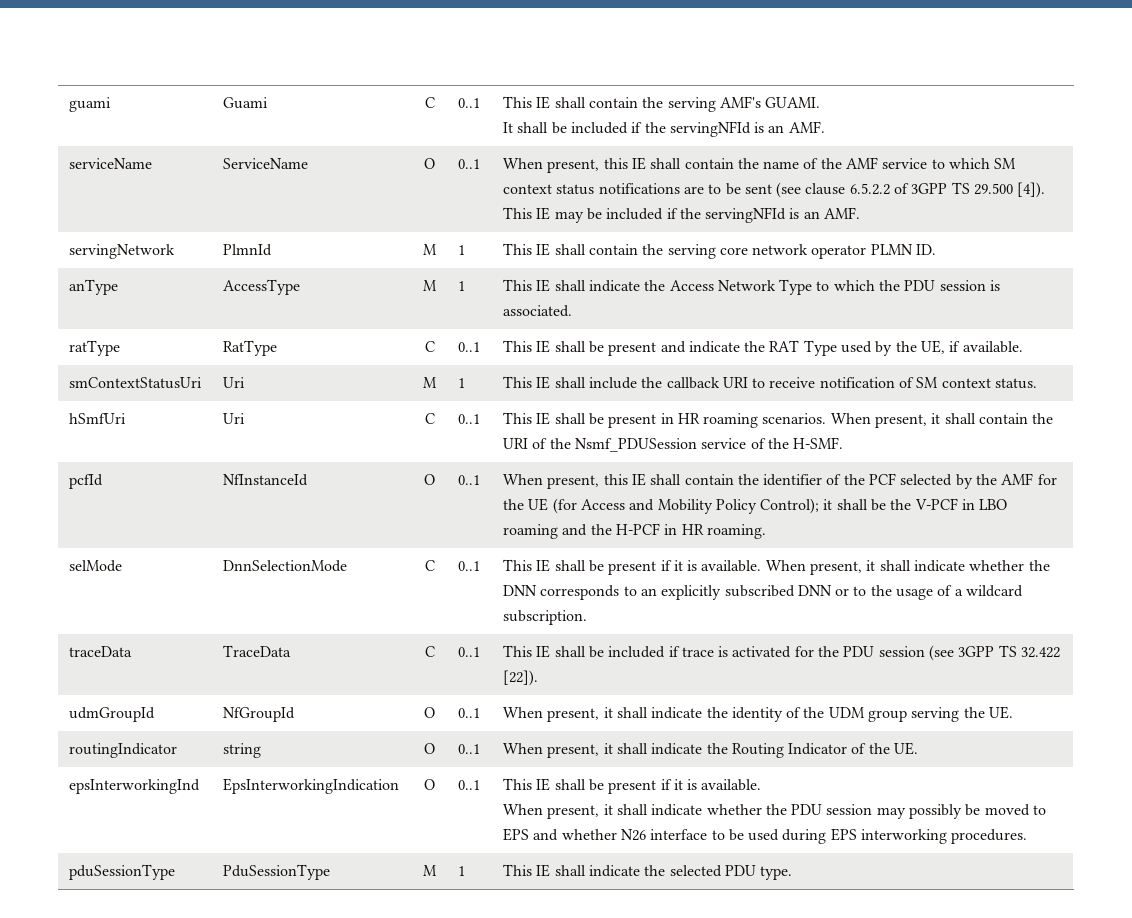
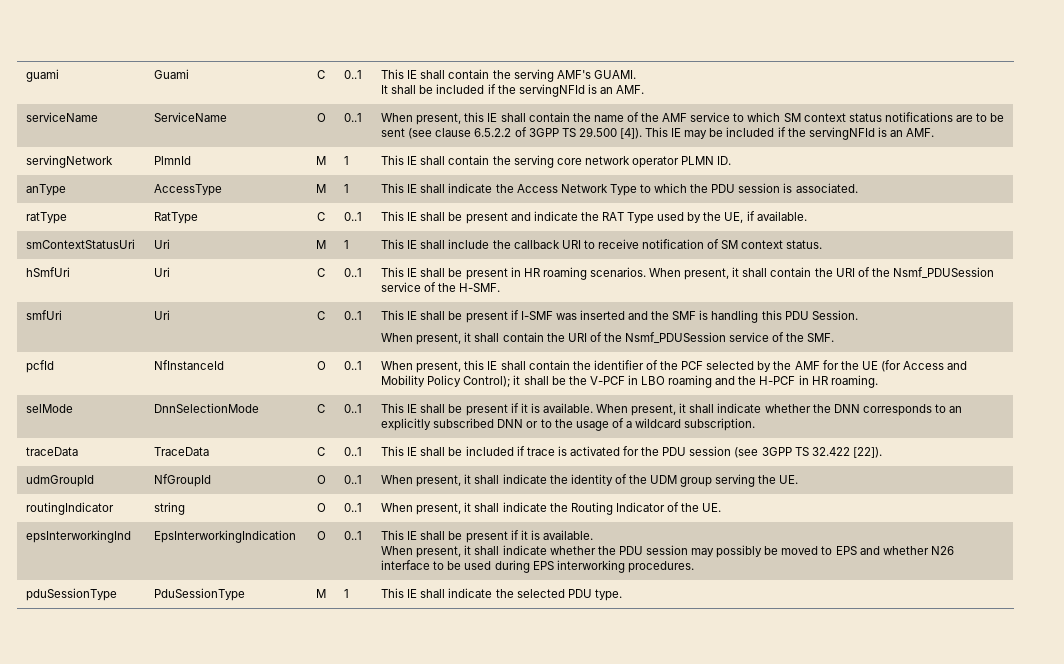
(844, 443) none -> [26,310,63,320] [154,310,171,320] [317,311,325,320] [344,311,363,320] [381,310,858,323] [381,332,835,345] // smfUri | Uri | C | 0..1 | This IE shall be present if I-SMF was inserted and the SMF is handling this PDU Session. // When present, it shall contain the URI of the Nsmf_PDUSession service of the SMF.

